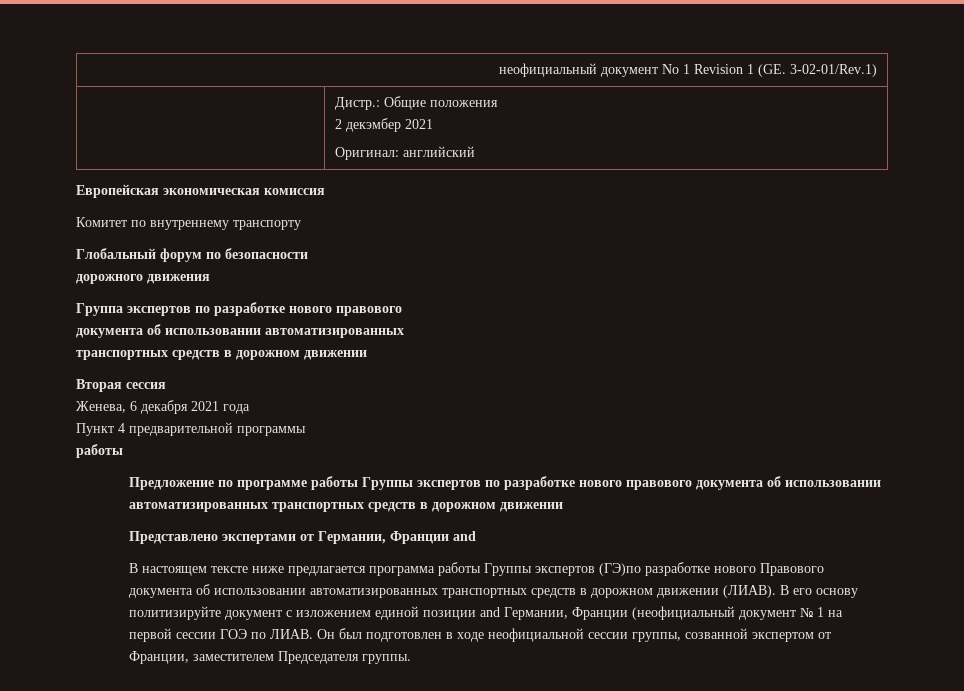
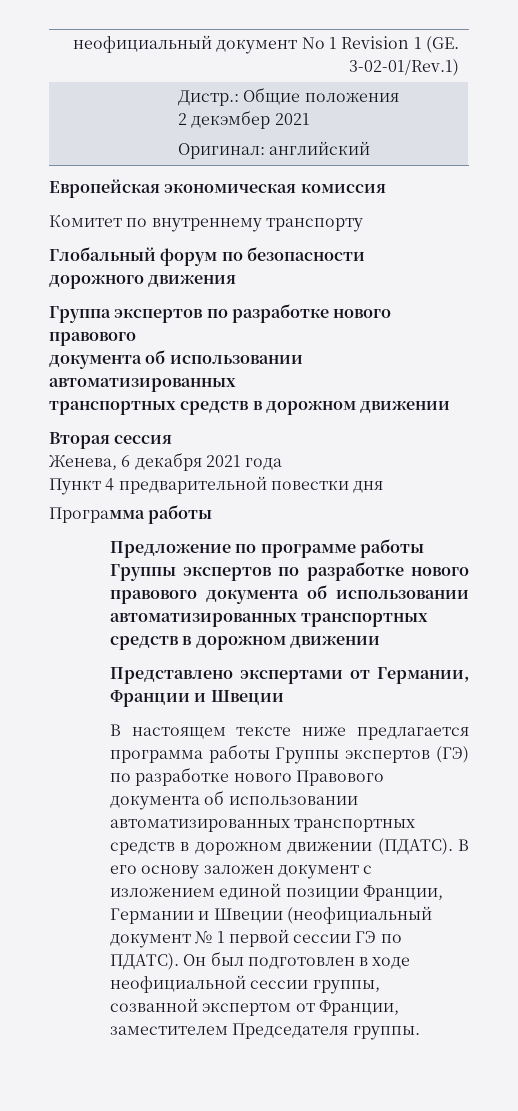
[237,426,306,436] программы // -> [270,480,384,493] [49,507,145,523] повестки дня // Программа
[453,531,477,541] and -> [194,690,284,705] и Швеции
[599,563,642,576] (ГЭ)по -> [436,746,469,763] [109,773,131,782] (ГЭ) по
[723,585,777,598] (ЛИАВ). -> [377,838,453,855] (ПДАТС).
[129,606,222,620] политизируйте -> [203,864,274,874] заложен
[480,607,629,620] and Германии, Франции -> [362,885,443,901] [109,908,283,924] Франции, Германии и Швеции
[828,610,844,617] на -> (225, 937) none
[220,629,314,639] ГОЭ по ЛИАВ. -> [355,931,402,943] [109,953,179,970] ГЭ по ПДАТС).

